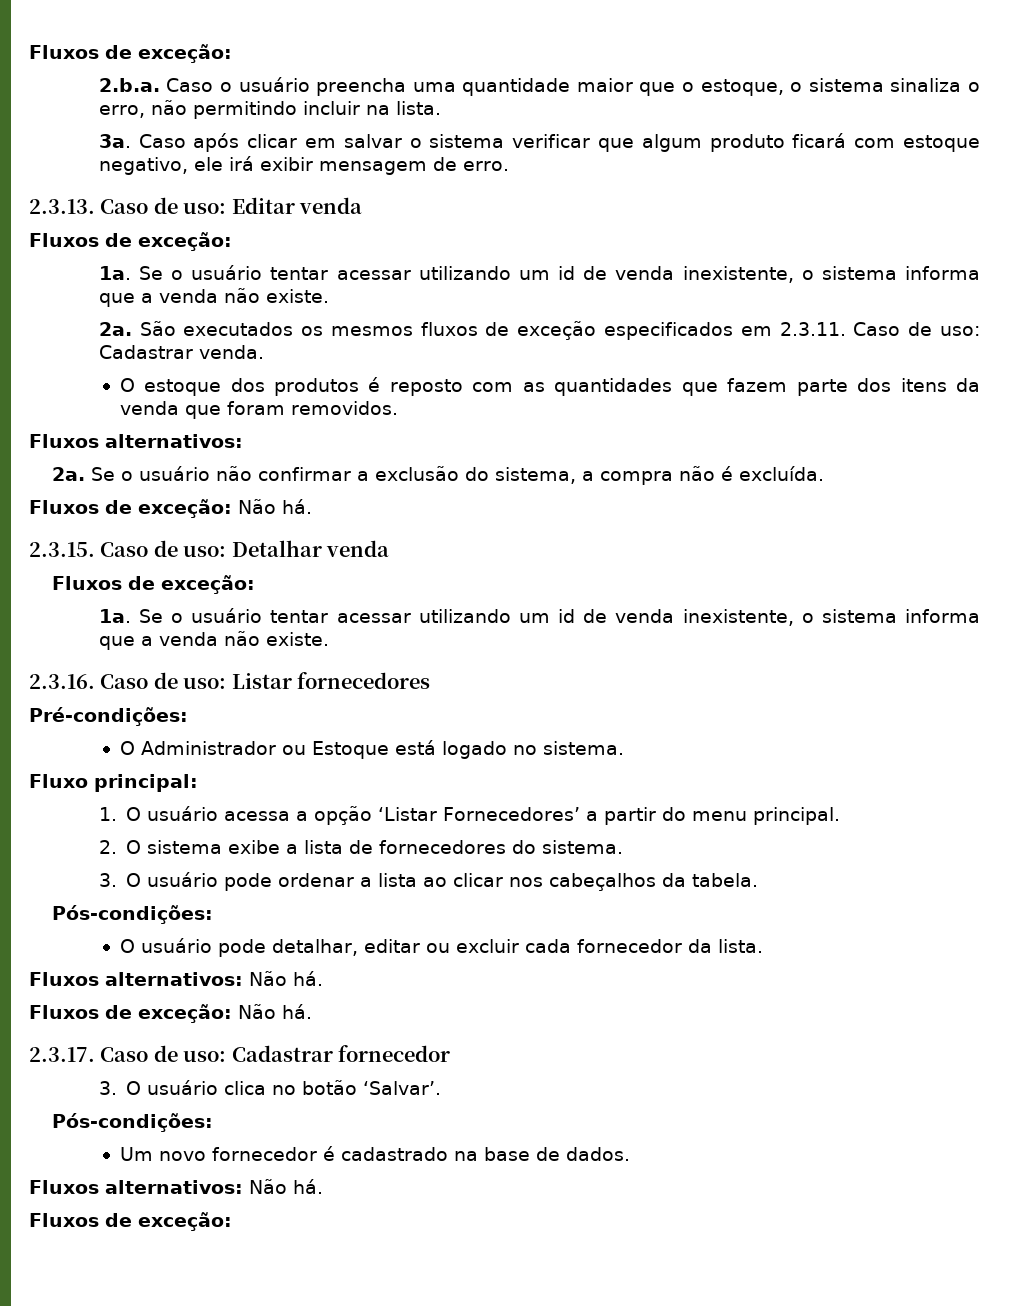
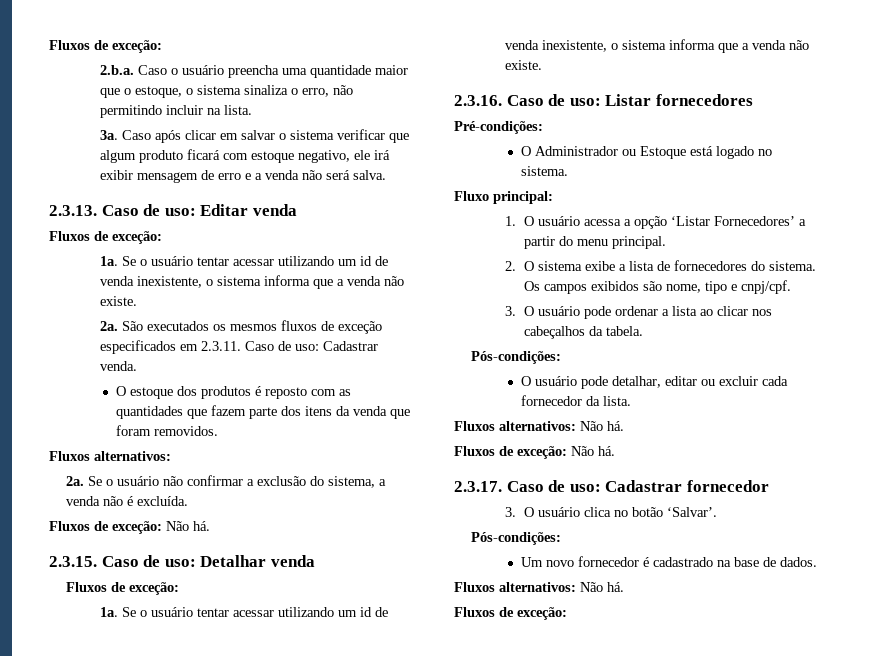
[462,161,509,171] erro. -> [218,170,387,180] erro e a venda não será salva.
[600,471,674,485] compra -> [66,496,101,506] venda
(624, 847) none -> [523,280,791,294] Os campos exibidos são nome, tipo e cnpj/cpf.

